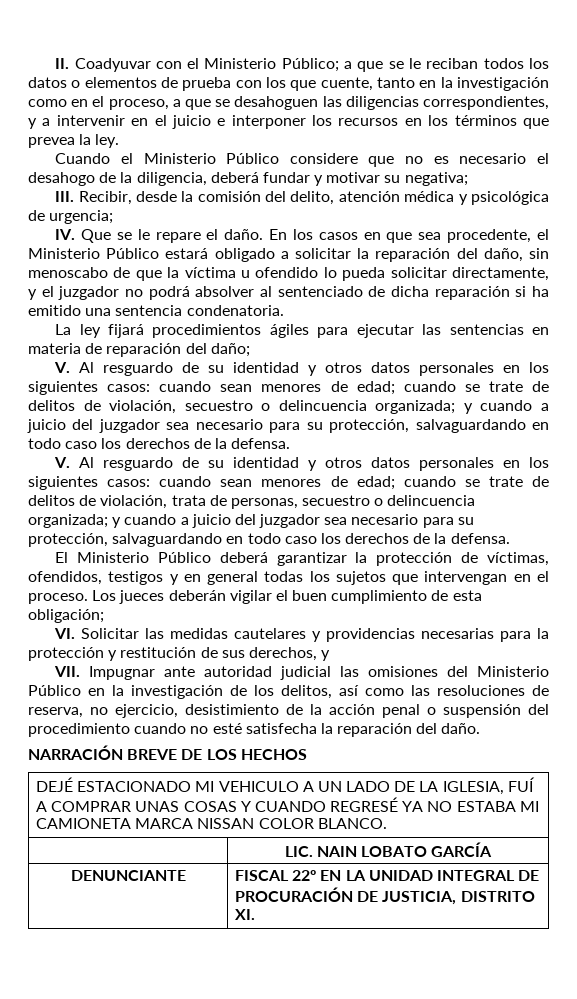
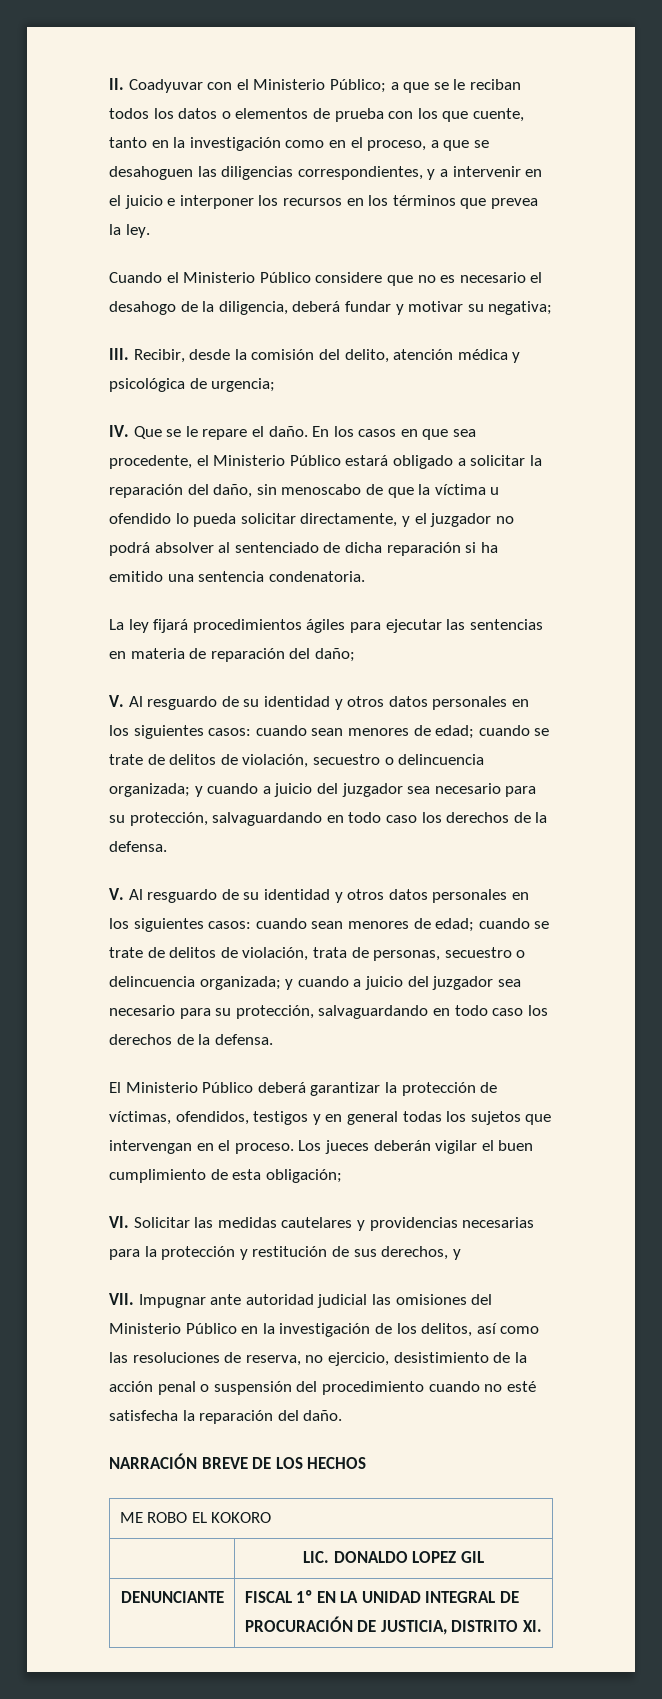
[35,777,535,795] [35,797,539,812] [35,818,387,829] [284,842,493,857] DEJÉ ESTACIONADO MI VEHICULO A UN LADO DE LA IGLESIA, FUÍ A COMPRAR UNAS COSAS Y CUANDO REGRESÉ YA NO ESTABA MI CAMIONETA MARCA NISSAN COLOR BLANCO. // | LIC. NAIN LOBATO GARCÍA -> [119,1512,272,1523] [303,1551,484,1563] ME ROBO EL KOKORO // | LIC. DONALDO LOPEZ GIL
[292,870,317,881] 22º -> [296,1590,313,1603] 1º

